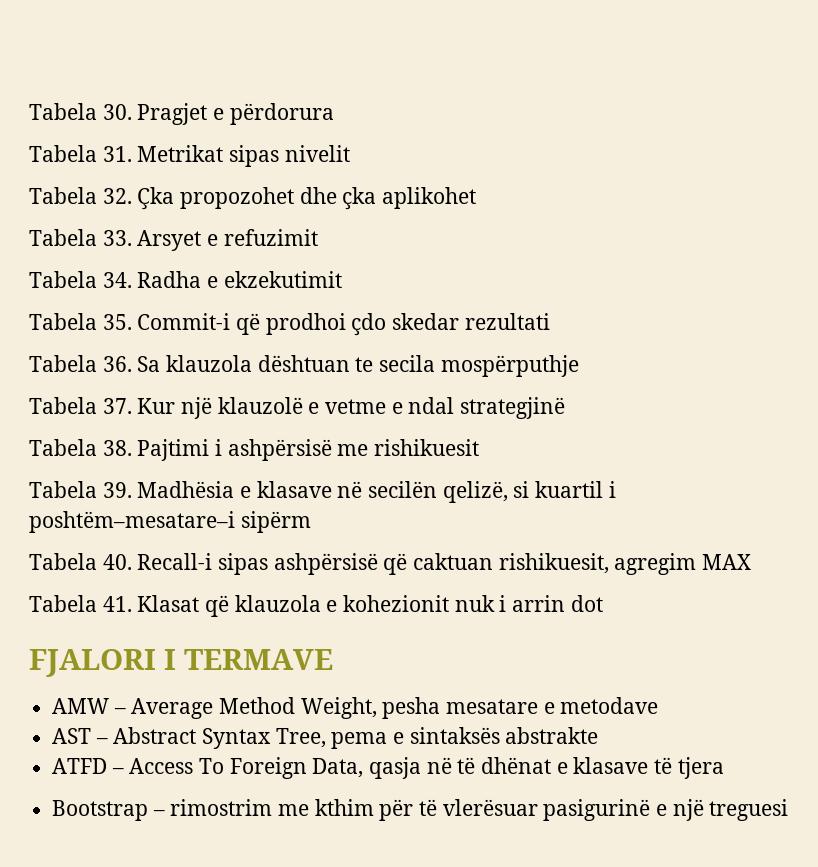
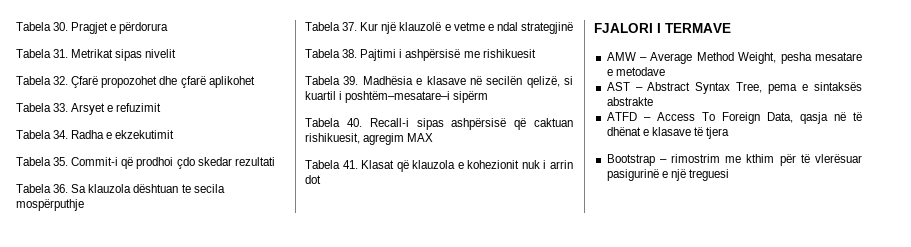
[137,187,175,210] Çka -> [71,76,99,88] Çfarë
[342,187,377,210] çka -> [180,76,206,88] çfarë

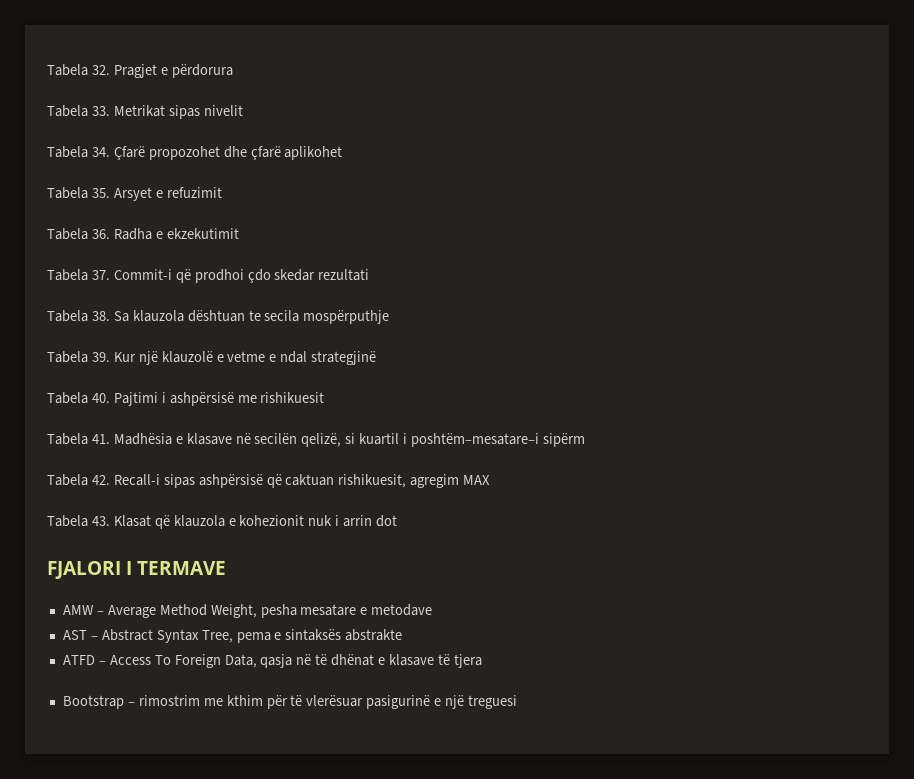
[16,22,69,31] Tabela 30. -> [47,64,110,76] Tabela 32.
[53,49,69,58] 31. -> [91,106,110,116] 33.
[53,76,69,85] 32. -> [91,147,110,157] 34.
[53,103,69,112] 33. -> [91,188,110,198] 35.
[53,130,69,139] 34. -> [91,229,110,239] 36.
[53,157,69,166] 35. -> [91,270,110,280] 37.
[53,184,69,193] 36. -> [91,311,110,321] 38.
[342,22,358,31] 37. -> [91,352,110,362] 39.
[342,49,358,58] 38. -> [91,393,110,403] 40.
[343,76,359,85] 39. -> [91,434,110,444] 41.
[346,118,362,127] 40. -> [91,475,110,485] 42.
[342,160,358,169] 41. -> [91,516,110,526] 43.

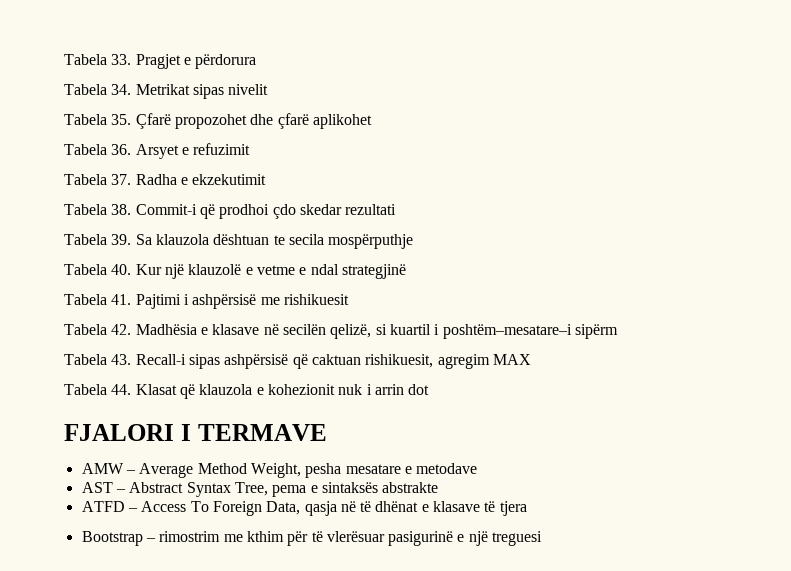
[47,64,110,76] Tabela 32. -> [64,54,132,65] Tabela 33.
[91,106,110,116] 33. -> [111,84,132,95] 34.
[91,147,110,157] 34. -> [111,114,132,125] 35.
[91,188,110,198] 35. -> [111,144,132,155] 36.
[91,229,110,239] 36. -> [111,174,132,185] 37.
[91,270,110,280] 37. -> [111,204,132,215] 38.
[91,311,110,321] 38. -> [111,234,132,245] 39.
[91,352,110,362] 39. -> [111,264,132,275] 40.
[91,393,110,403] 40. -> [111,294,132,305] 41.
[91,434,110,444] 41. -> [111,324,132,335] 42.
[91,475,110,485] 42. -> [111,354,132,365] 43.
[91,516,110,526] 43. -> [111,384,132,395] 44.

